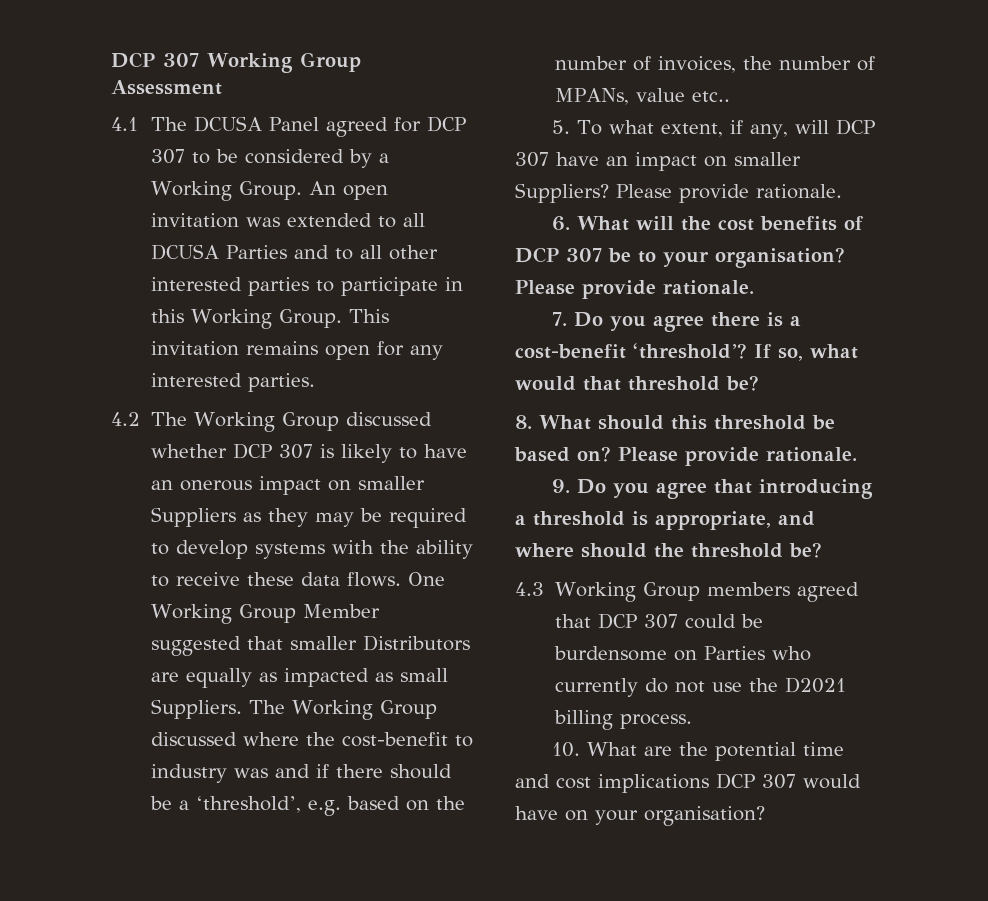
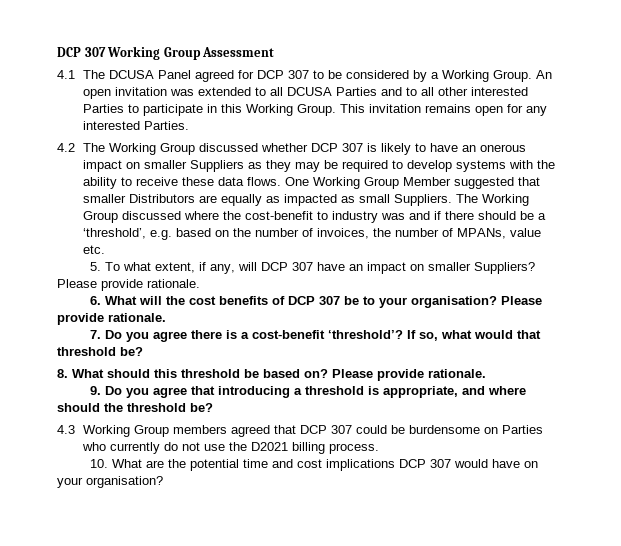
[247,277,309,296] parties -> [82,104,124,113] Parties
[247,373,315,392] parties. -> [143,121,189,130] Parties.
[691,91,730,102] etc.. -> [82,245,105,254] etc.

